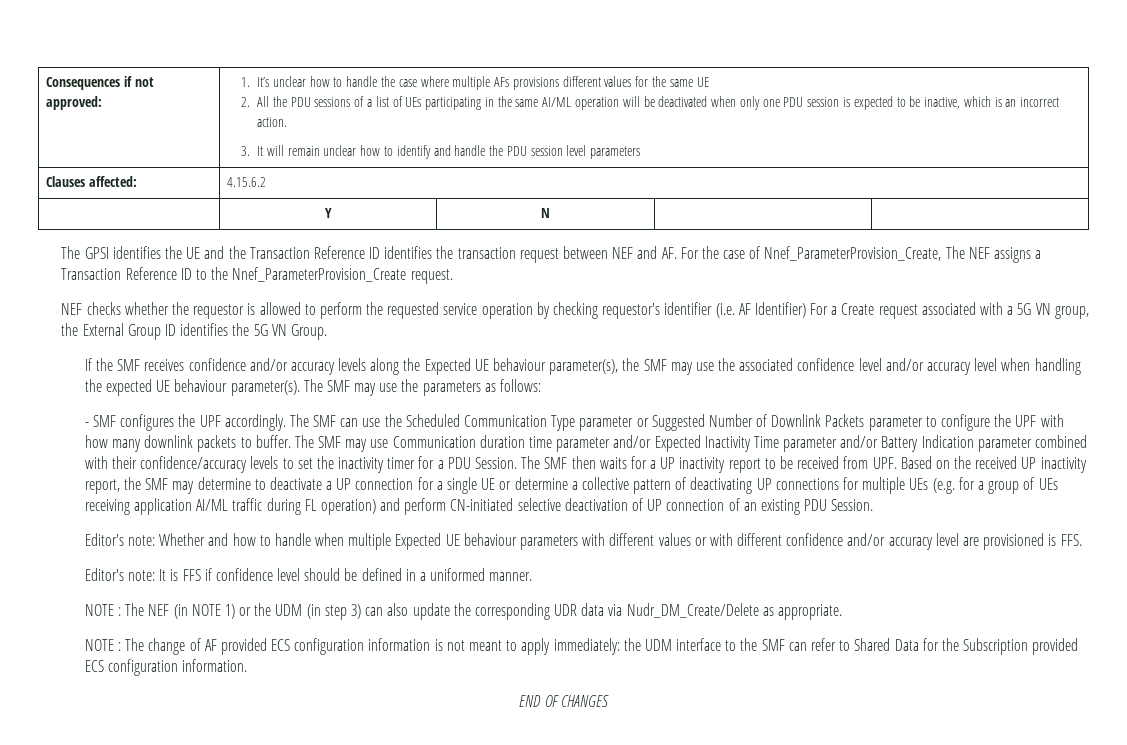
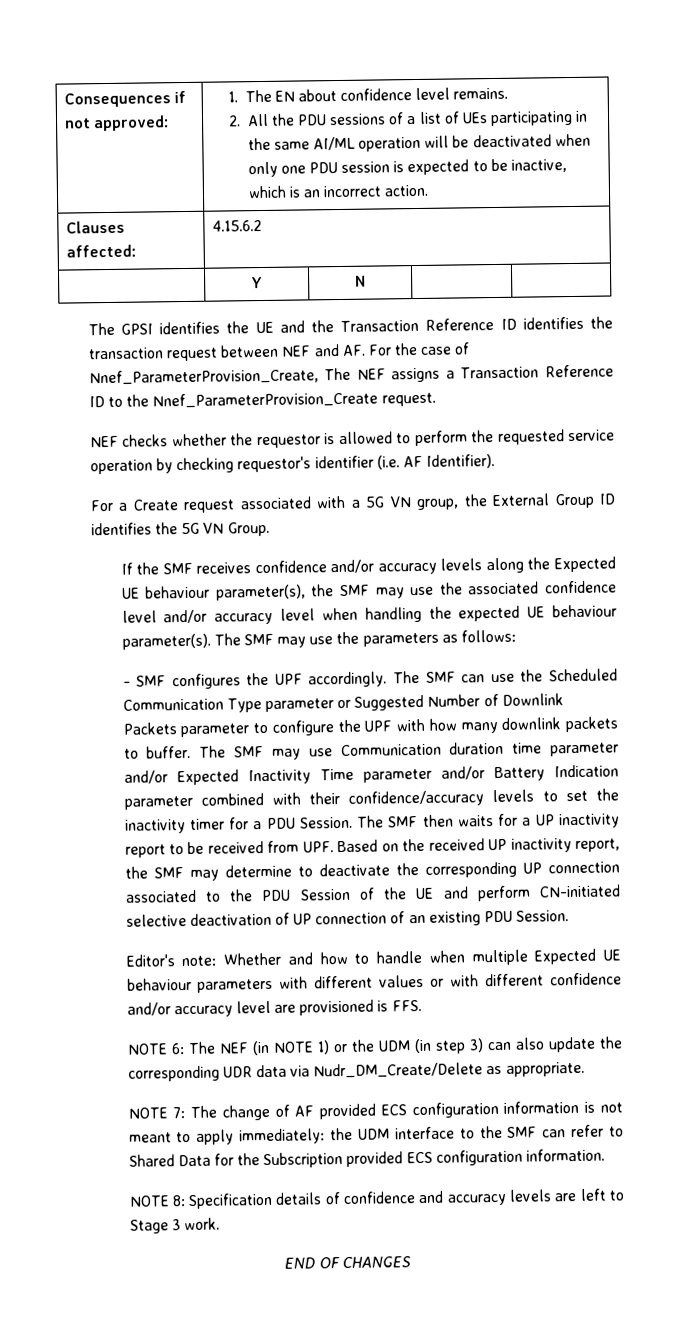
[257,76,709,90] It’s unclear how to handle the case where multiple AFs provisions different values for the same UE -> [244,87,509,103] The EN about confidence level remains.
[241,145,641,159] // 3. It will remain unclear how to identify and handle the PDU session level parameters -> (430, 190) none
[754,302,806,318] Identifier) -> [426,454,496,469] Identifier). //
[326,477,1058,494] [84,498,376,515] a UP connection for a single UE or determine a collective pattern of deactivating UP connections for multiple UEs (e.g. for a group of UEs receiving application AI/ML traffic during FL operation) -> [395,861,621,878] [124,887,435,903] the corresponding UP connection associated to the PDU Session of the UE
[84,568,533,581] [84,604,121,616] // Editor's note: It is FFS if confidence level should be defined in a uniformed manner. // NOTE : -> [126,1043,185,1055] // NOTE 6:
[117,642,121,651] : -> [172,1107,186,1119] 7:
(248, 665) none -> [128,1188,625,1210] [129,1217,220,1234] // NOTE 8: Specification details of confidence and accuracy levels are left to Stage 3 work.

